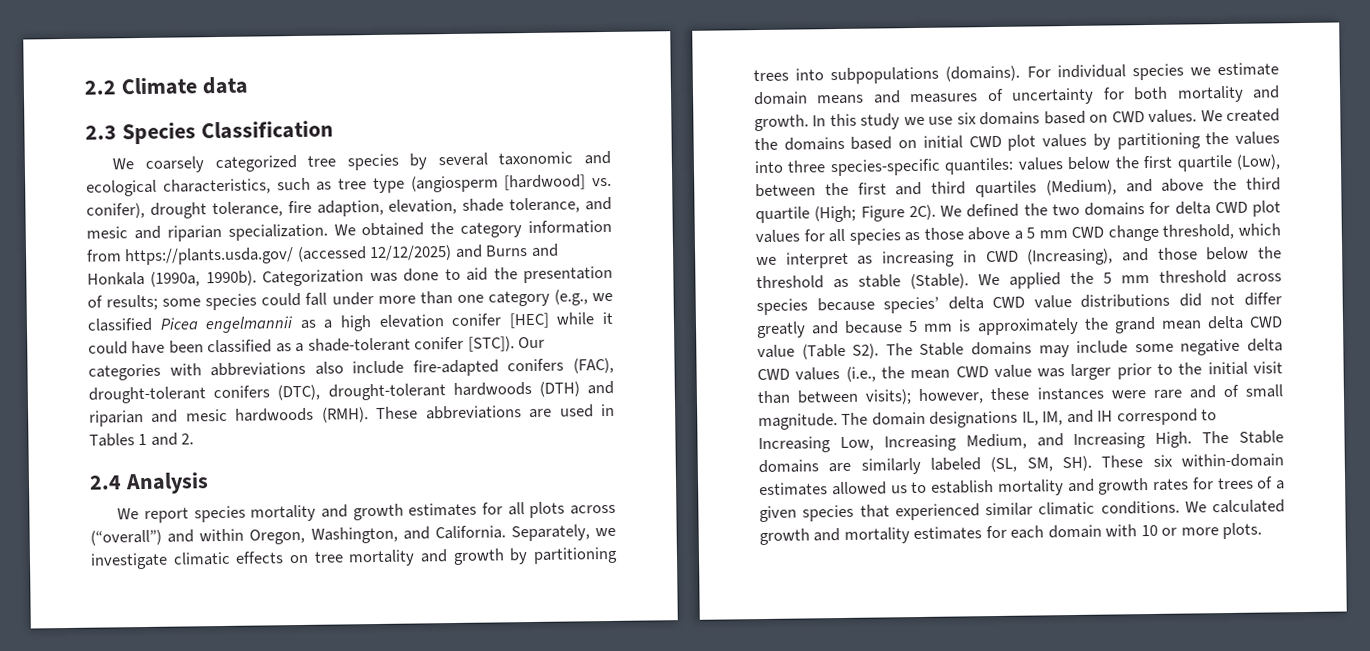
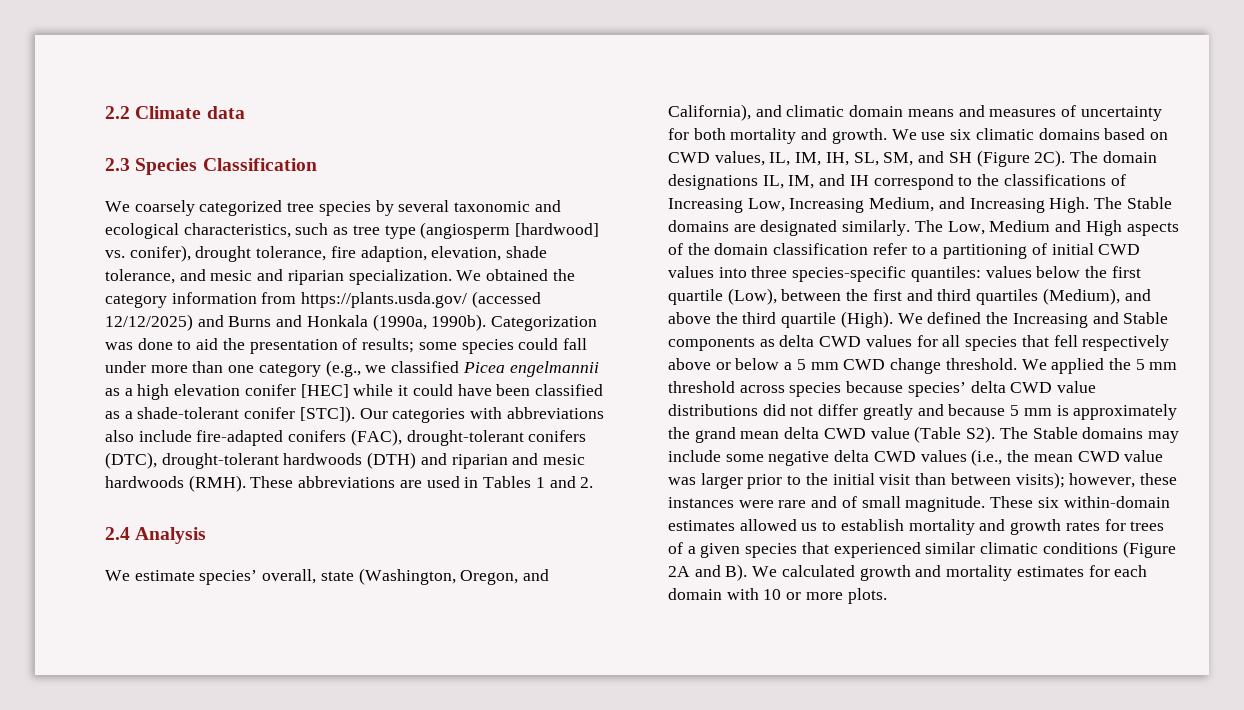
[144,501,616,523] [90,524,616,546] [90,546,618,570] [753,62,1279,85] report species mortality and growth estimates for all plots across (“overall”) and within Oregon, Washington, and California. Separately, we investigate climatic effects on tree mortality and growth by partitioning trees into subpopulations (domains). For individual species we estimate -> [134,568,550,585] [668,104,845,121] estimate species’ overall, state (Washington, Oregon, and California), and climatic
[812,113,925,130] In this study we -> [891,129,917,140] We
(977, 118) none -> [975,128,1034,140] climatic
[1148,108,1280,123] [754,131,1230,151] values. We created the domains based on initial CWD plot values by partitioning the -> [714,150,1157,167] [668,174,1126,190] [668,197,1172,213] [668,220,1179,236] [668,243,1141,259] values, IL, IM, IH, SL, SM, and SH (Figure 2C). The domain designations IL, IM, and IH correspond to the classifications of Increasing Low, Increasing Medium, and Increasing High. The Stable domains are designated similarly. The Low, Medium and High aspects of the domain classification refer to a partitioning of initial CWD
[814,200,1281,223] (High; Figure 2C). We defined the two domains for delta CWD plot -> [840,311,1169,328] [668,335,862,351] (High). We defined the Increasing and Stable components as delta CWD
[904,226,1011,242] as those above -> [1021,335,1170,351] [668,358,780,370] that fell respectively above or below
[1162,223,1281,240] [756,246,1282,269] [756,273,969,290] threshold, which we interpret as increasing in CWD (Increasing), and those below the threshold as stable (Stable). -> [945,358,1017,370] threshold.
[841,408,1218,428] [758,430,1284,454] [758,455,1092,475] The domain designations IL, IM, and IH correspond to Increasing Low, Increasing Medium, and Increasing High. The Stable domains are similarly labeled (SL, SM, SH). -> (986, 504) none
[1100,500,1180,515] conditions. -> [1042,541,1176,558] [668,564,748,581] conditions (Figure 2A and B).

